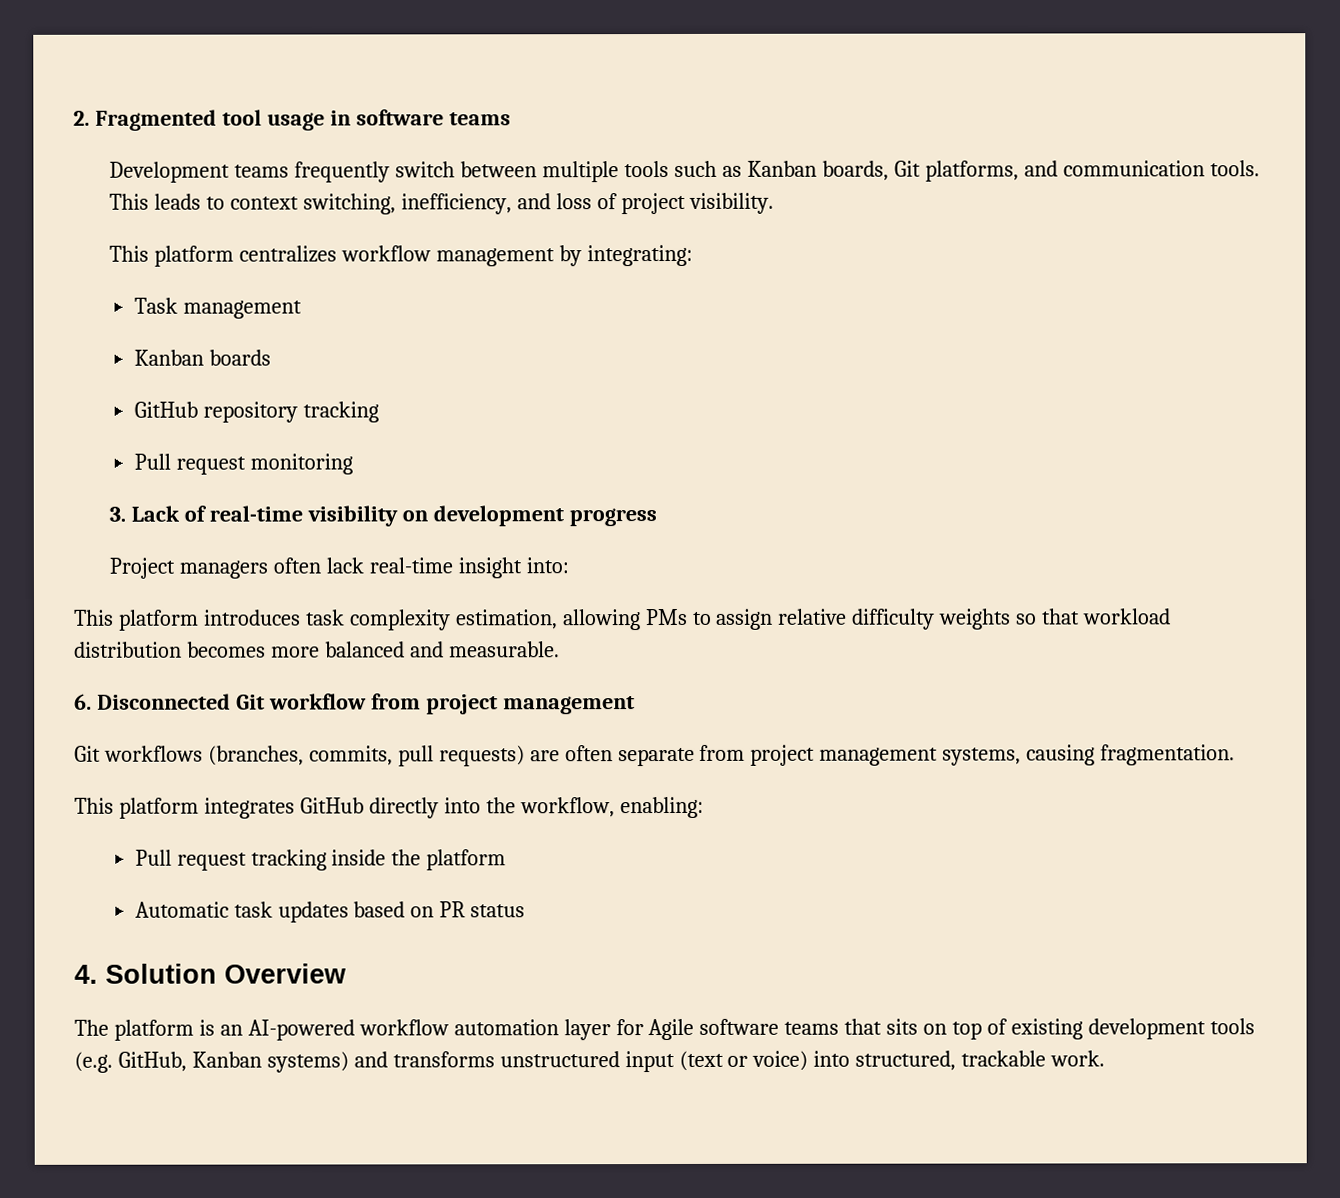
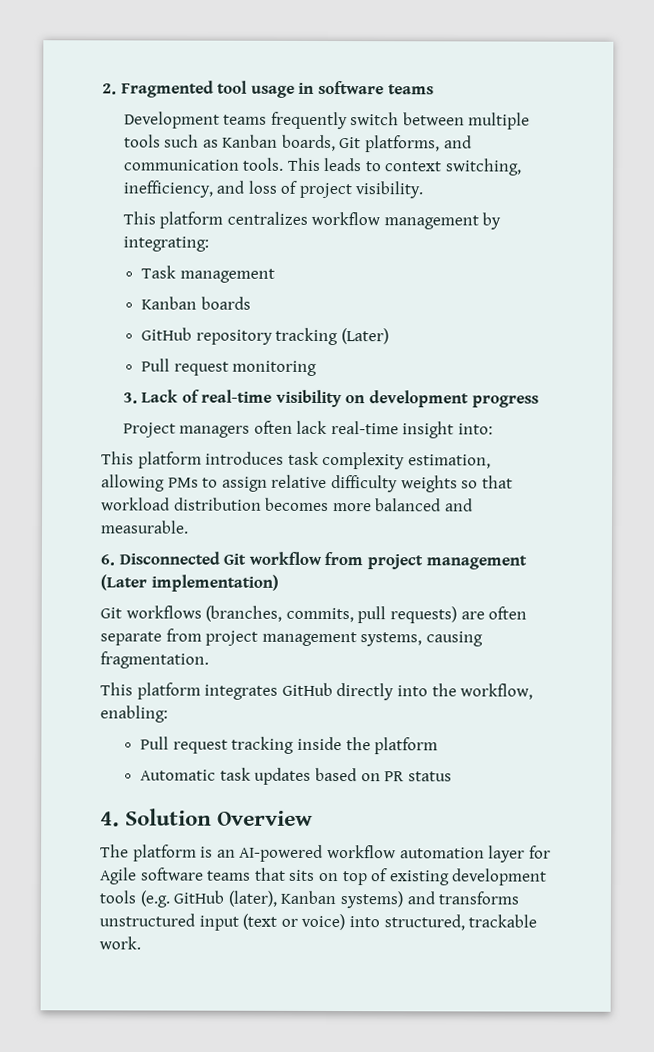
(379, 412) none -> [340,328,389,345] (Later)
(635, 705) none -> [100,574,279,592] (Later implementation)
[117,1051,187,1072] GitHub, -> [173,890,277,907] GitHub (later),

